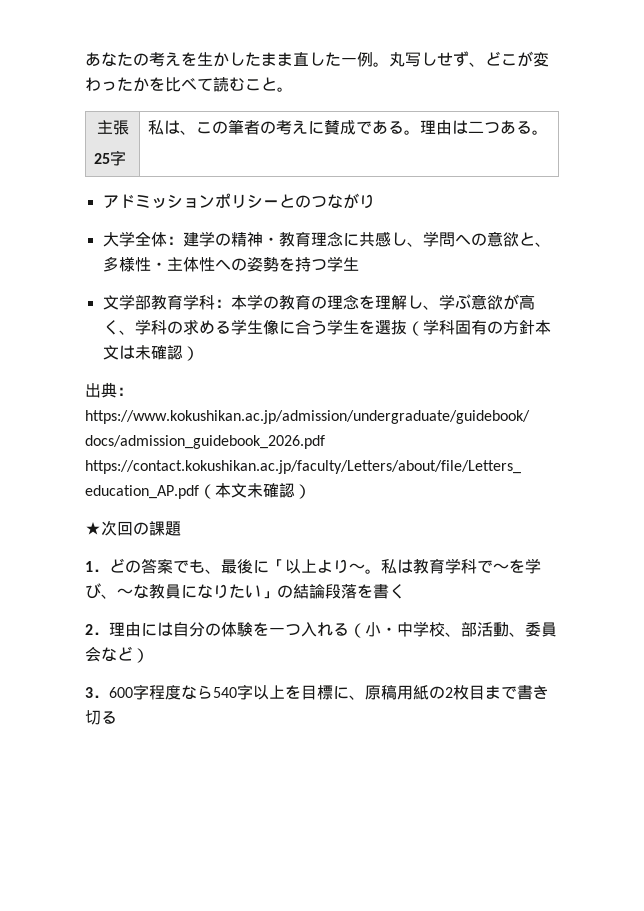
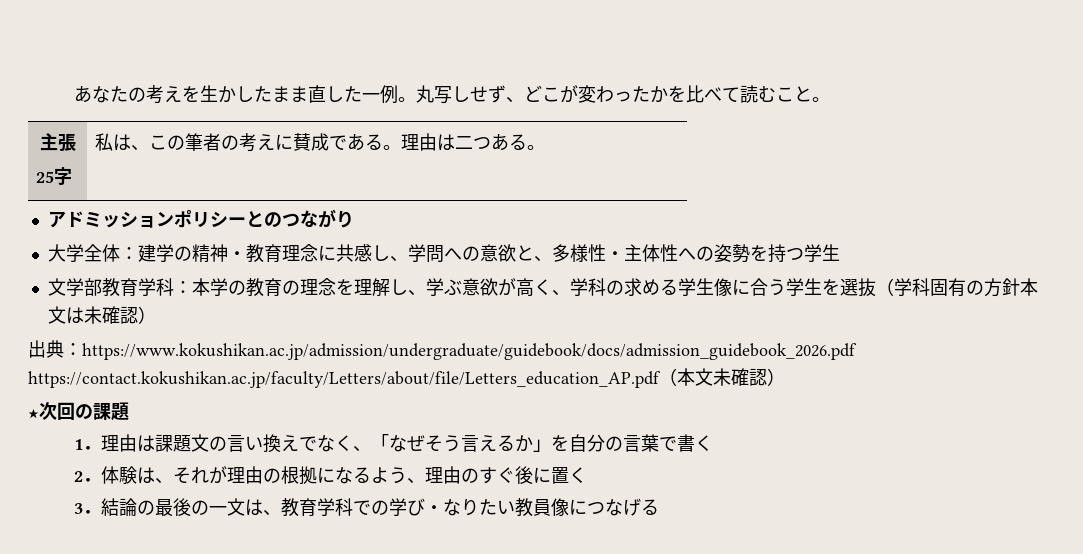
[109,558,541,574] [85,583,405,599] [85,621,557,638] [85,646,149,663] [85,684,549,700] [85,710,101,725] どの答案でも、最後に「以上より〜。私は教育学科で〜を学び、〜な教員になりたい」の結論段落を書く // 2．理由には自分の体験を一つ入れる（小・中学校、部活動、委員会など） // 3．600字程度なら540字以上を目標に、原稿用紙の2枚目まで書き切 -> [101,434,714,453] [74,466,588,485] [74,498,642,517] 理由は課題文の言い換えでなく、「なぜそう言えるか」を自分の言葉で書く // 2．体験は、それが理由の根拠になるよう、理由のすぐ後に置く // 3．結論の最後の一文は、教育学科での学び・なりたい教員像につなげ

